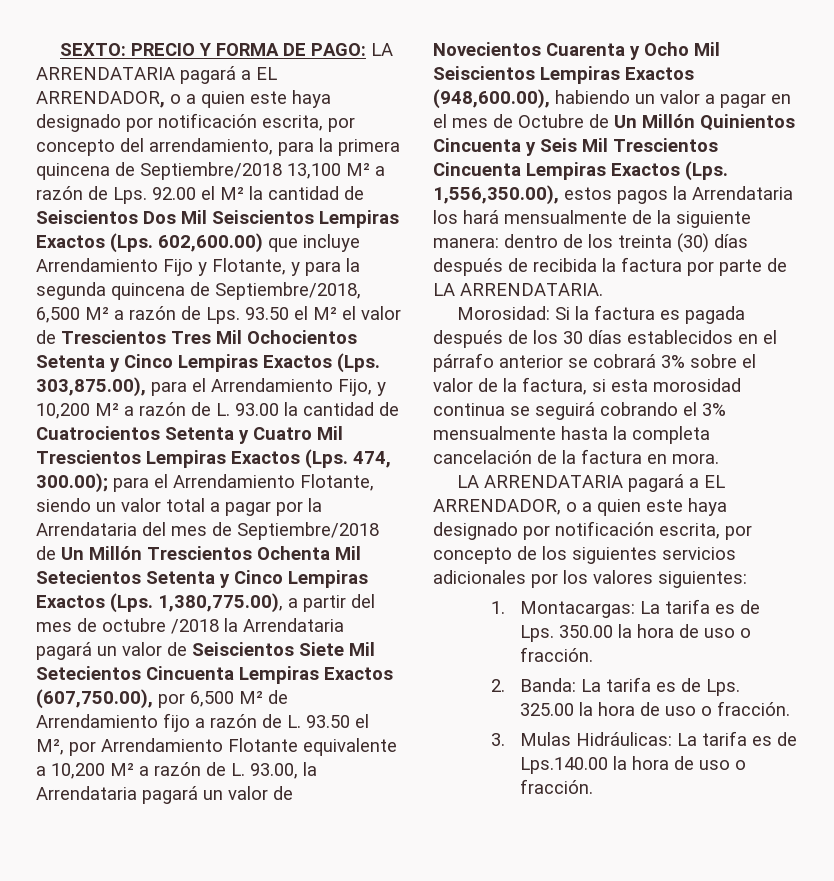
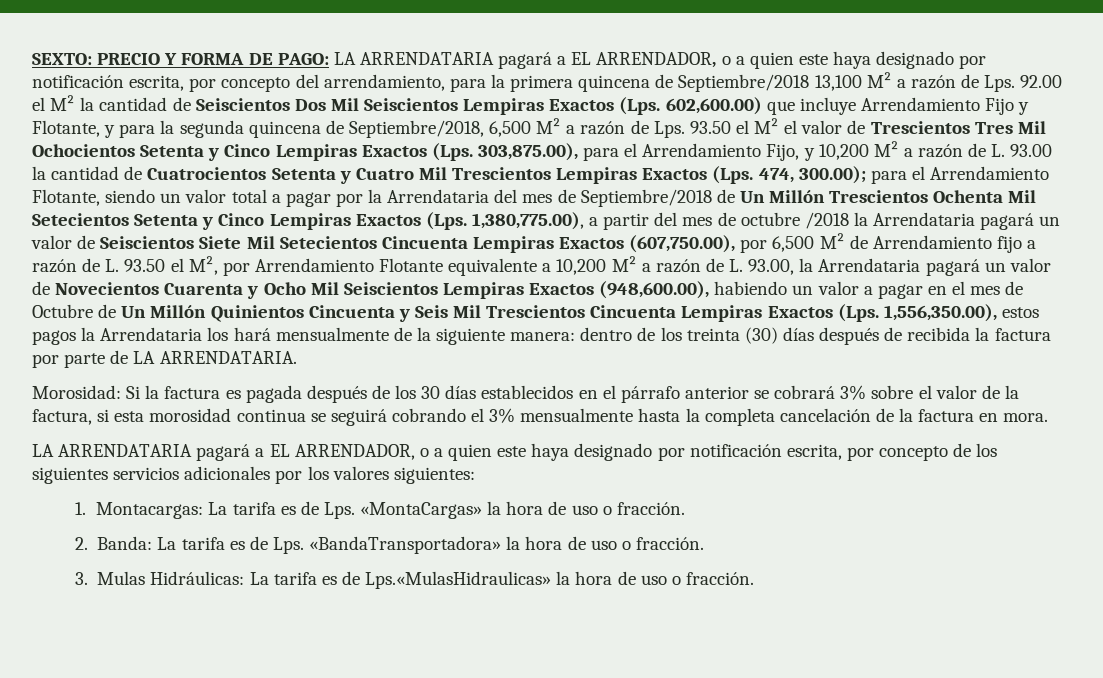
[558,625,613,638] 350.00 -> [360,502,483,519] «MontaCargas»
[519,703,574,716] 325.00 -> [309,536,502,554] «BandaTransportadora»
[519,757,608,774] Lps.140.00 -> [365,571,552,589] Lps.«MulasHidraulicas»

